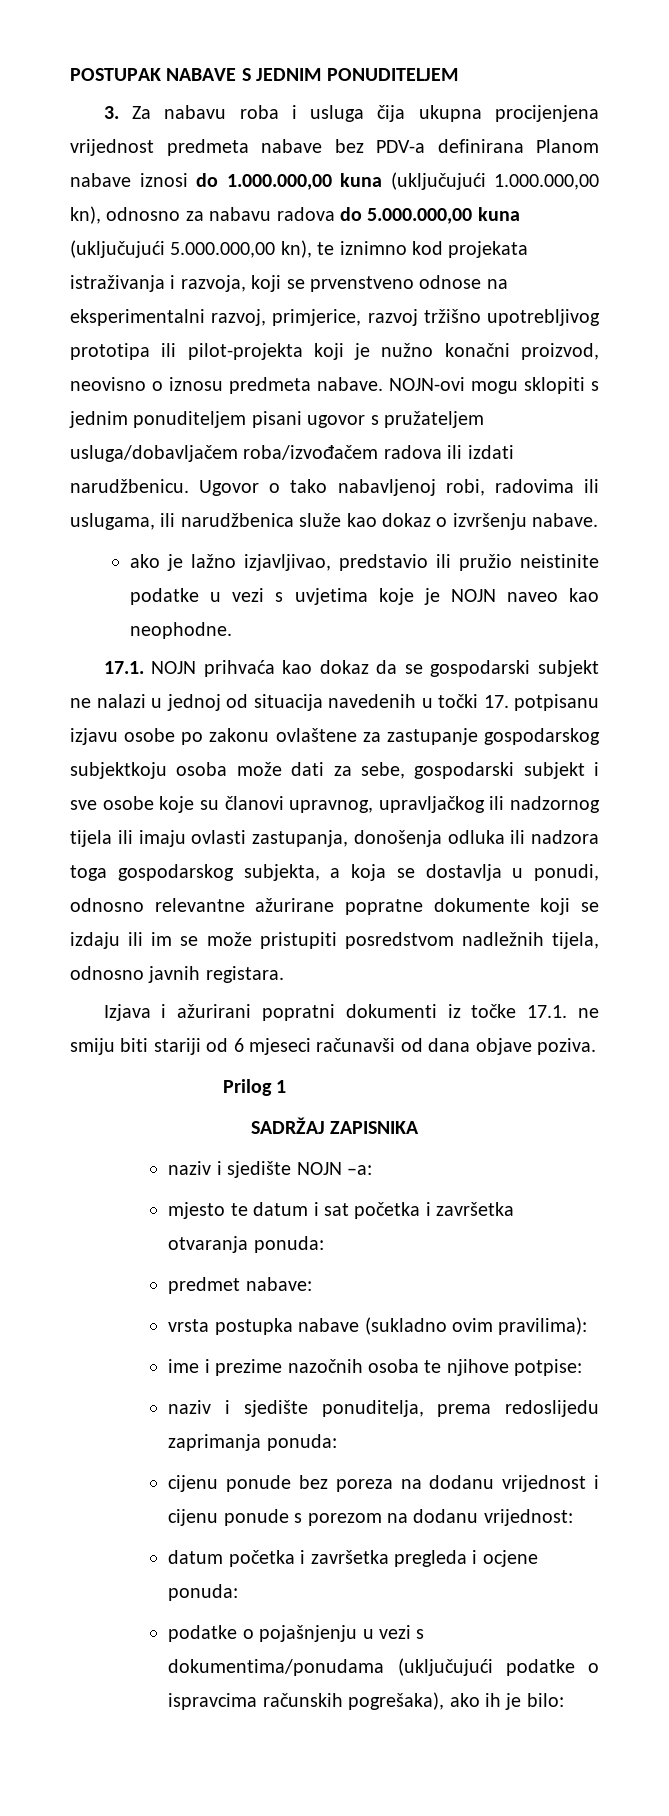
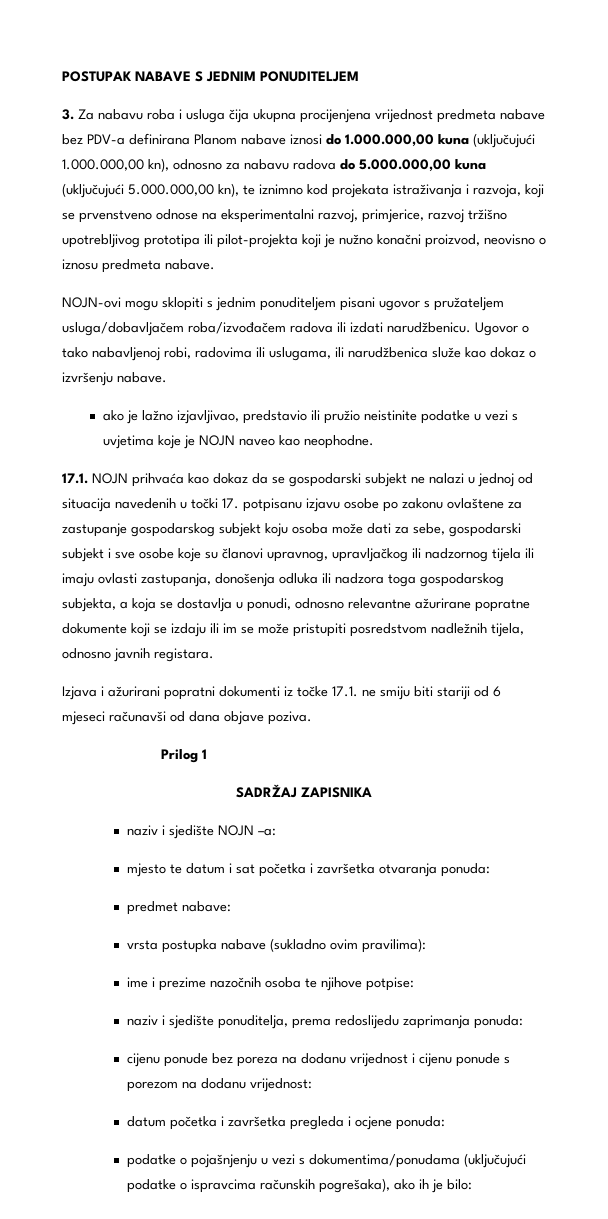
(383, 384) none -> (215, 264) //
[70,762,167,779] subjektkoju -> [219,523,288,537] subjekt koju

